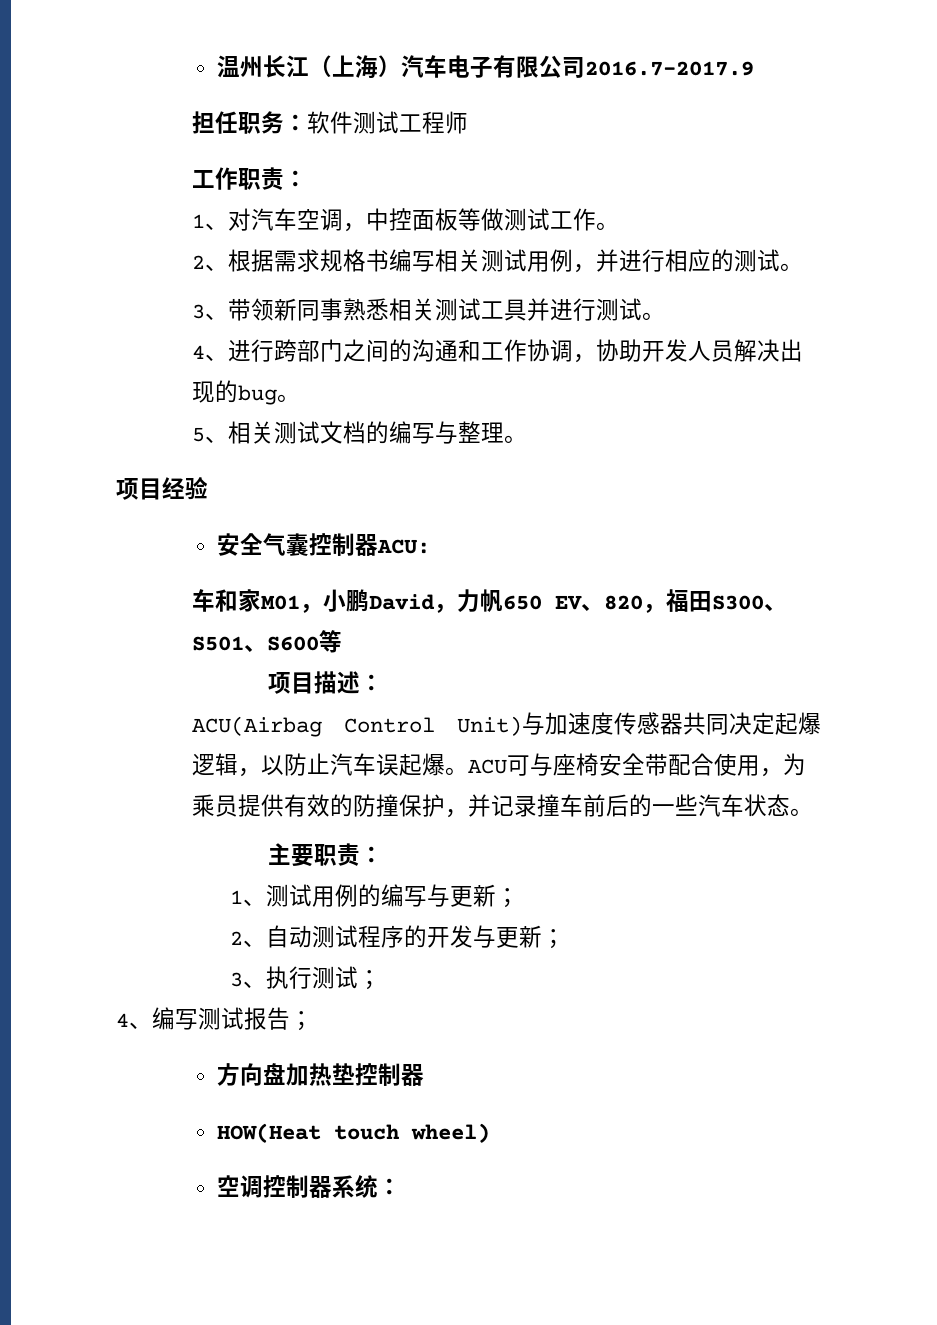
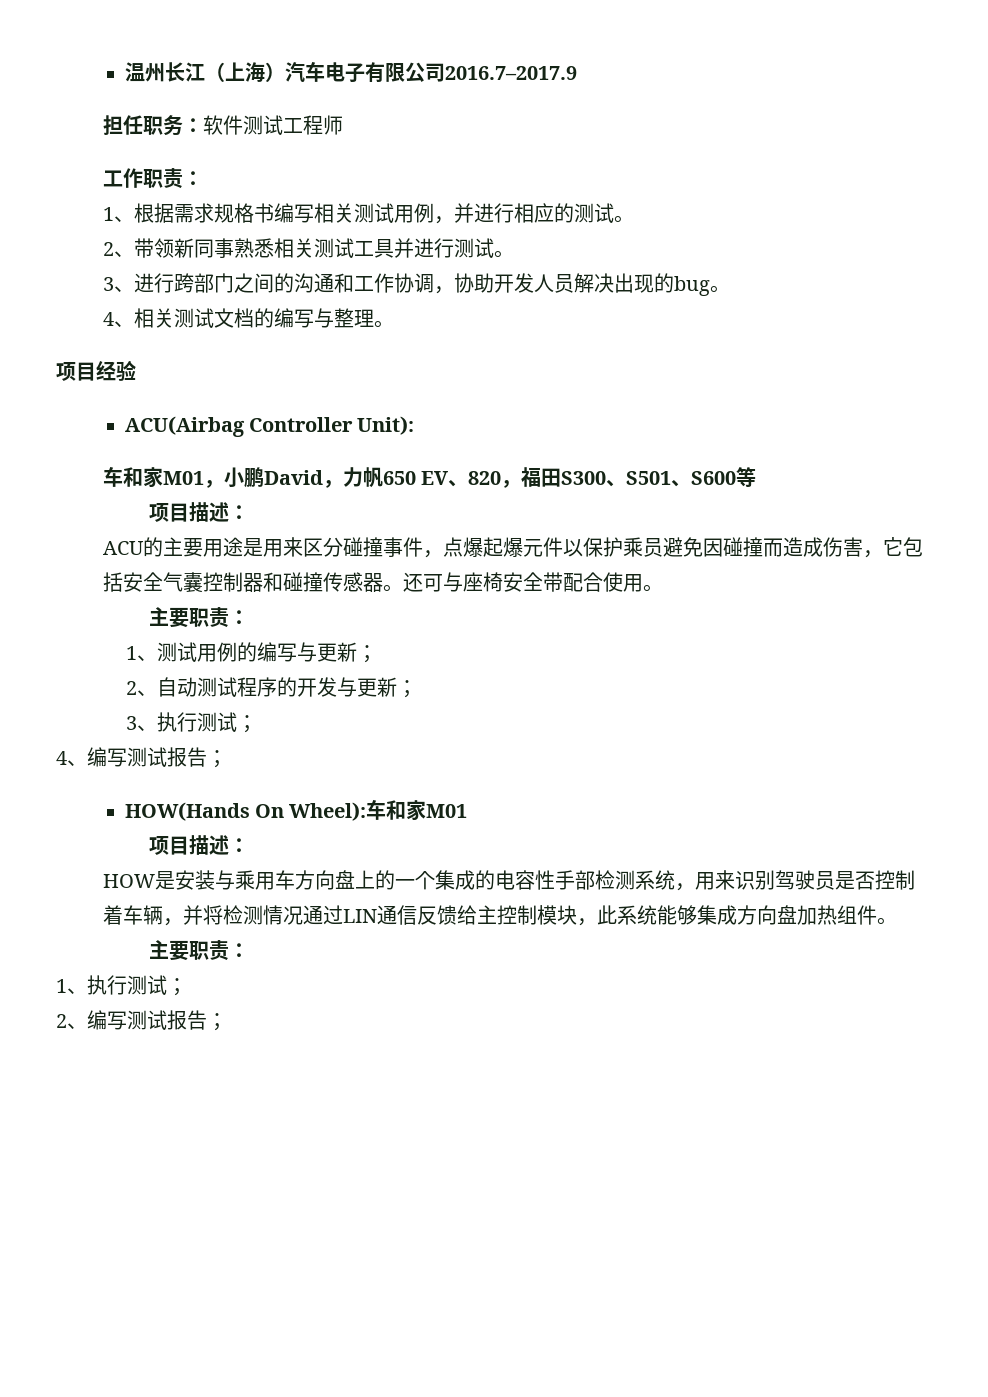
[228,208,620,232] [192,255,229,271] 对汽车空调，中控面板等做测试工作。 // 2、 -> (134, 219) none
[192,304,206,319] 3 -> [102,242,114,256] 2
[192,345,206,359] 4 -> [102,277,114,291] 3
[192,427,206,442] 5 -> [102,312,114,326] 4
[216,533,430,556] 安全气囊控制器ACU: -> [124,416,415,437] ACU(Airbag Controller Unit):
[192,712,821,737] [192,753,508,777] ACU(Airbag Control Unit)与加速度传感器共同决定起爆逻辑，以防止汽车误起爆。ACU -> [102,537,923,558] [102,572,423,593] ACU的主要用途是用来区分碰撞事件，点爆起爆元件以保护乘员避免因碰撞而造成伤害，它包括安全气囊控制器和碰撞传感器。还
[760,753,807,777] [192,794,791,818] ，为乘员提供有效的防撞保护，并记录撞车前后的一些汽车状态 -> (643, 583) none
[216,1063,424,1086] [216,1123,490,1143] [216,1175,401,1198] 方向盘加热垫控制器 // HOW(Heat touch wheel) // 空调控制器系统： -> [124,799,468,821] [149,835,250,855] [102,870,915,891] [102,905,897,926] [149,940,250,961] [56,975,187,996] [56,1010,227,1031] HOW(Hands On Wheel):车和家M01 // 项目描述： // HOW是安装与乘用车方向盘上的一个集成的电容性手部检测系统，用来识别驾驶员是否控制着车辆，并将检测情况通过LIN通信反馈给主控制模块，此系统能够集成方向盘加热组件。 // 主要职责： // 1、执行测试； // 2、编写测试报告；

